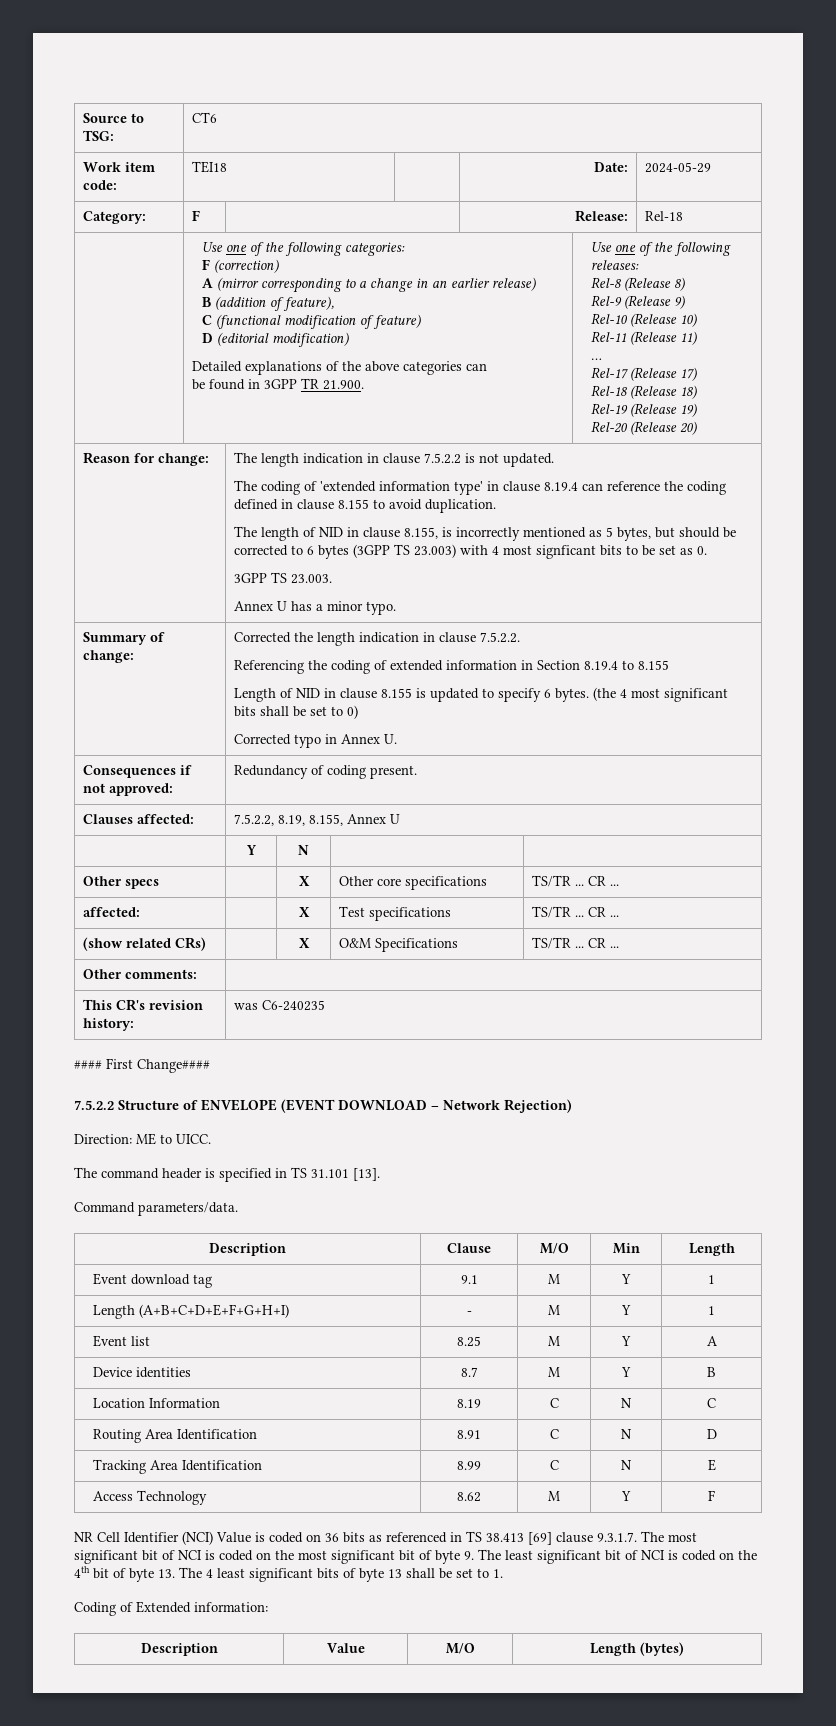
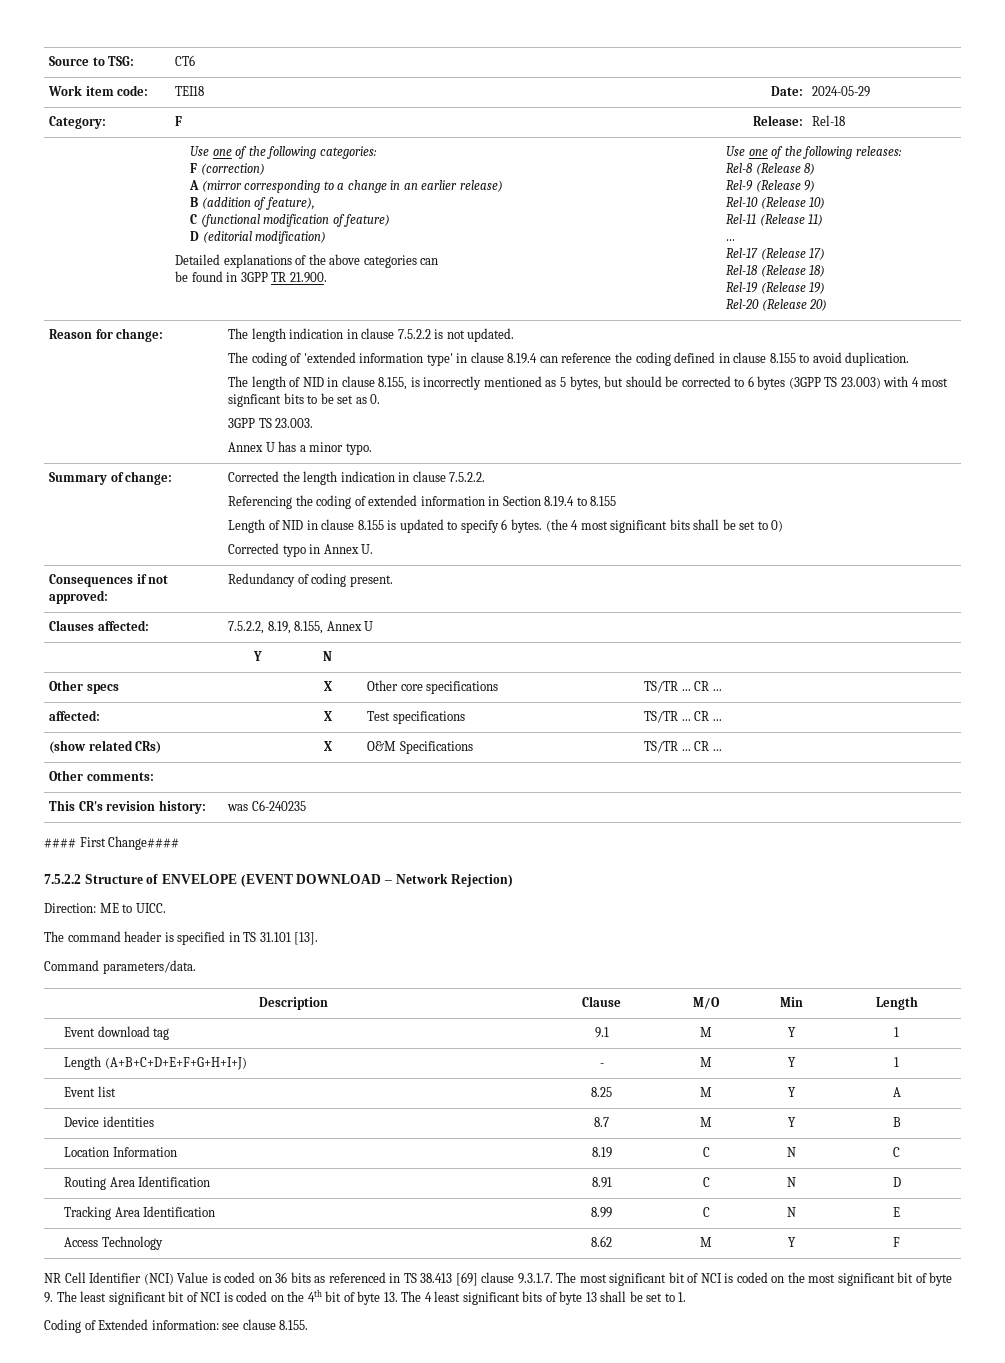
[139,1304,290,1318] (A+B+C+D+E+F+G+H+I) -> [104,1057,247,1070] (A+B+C+D+E+F+G+H+I+J)
[140,1643,218,1656] [326,1643,365,1653] [445,1643,475,1654] [590,1642,684,1656] // Description | Value | M/O | Length (bytes) -> [222,1319,309,1330] see clause 8.155.

